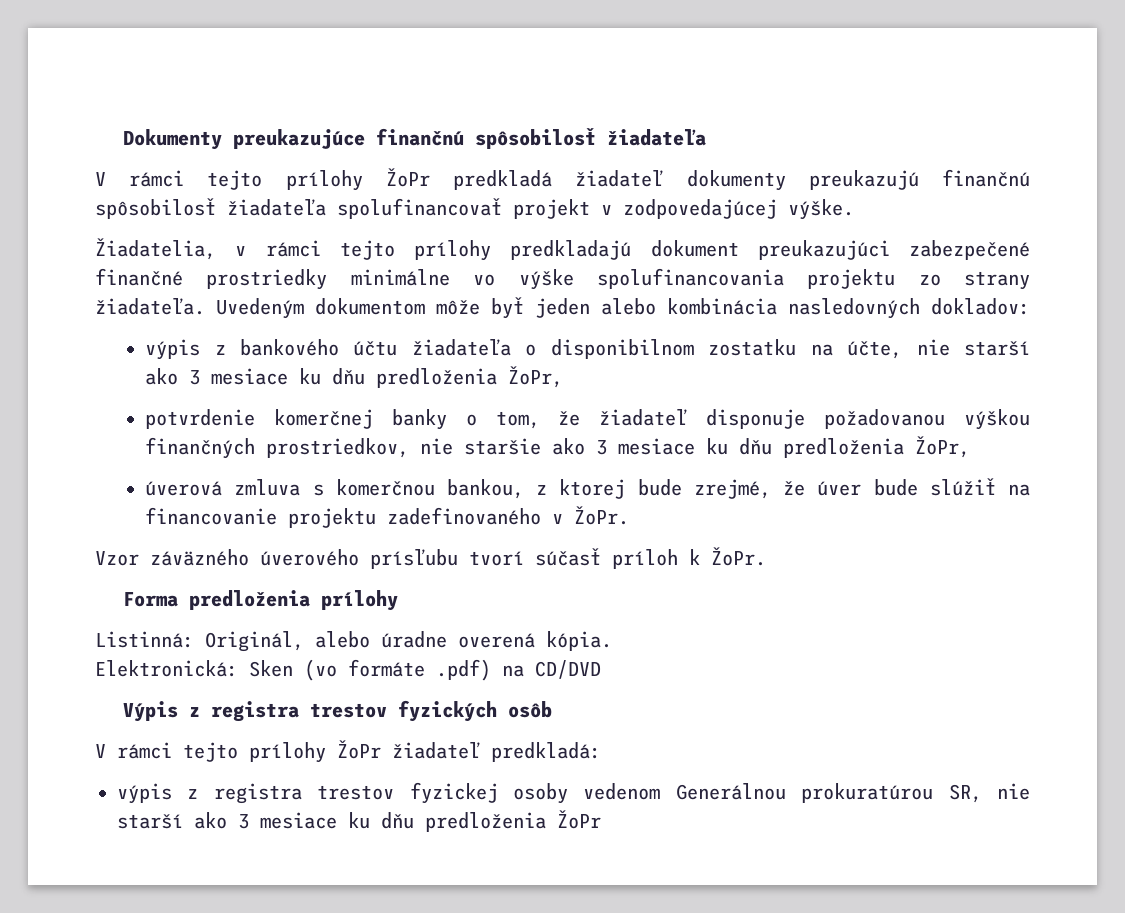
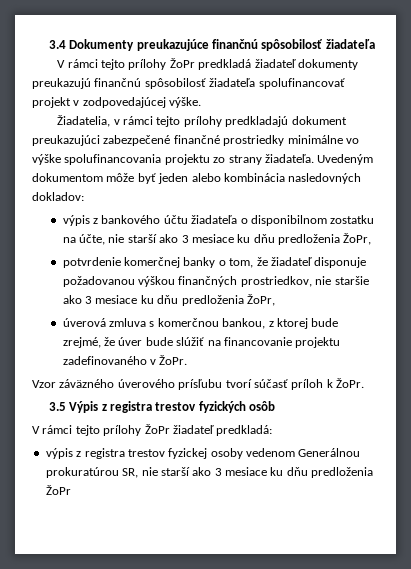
(123, 139) none -> [48,40,66,49] 3.4
[123,590,399,611] [95,631,612,652] [95,659,601,681] Forma predloženia prílohy // Listinná: Originál, alebo úradne overená kópia. // Elektronická: Sken (vo formáte .pdf) na CD/DVD // -> [48,402,66,411] 3.5

